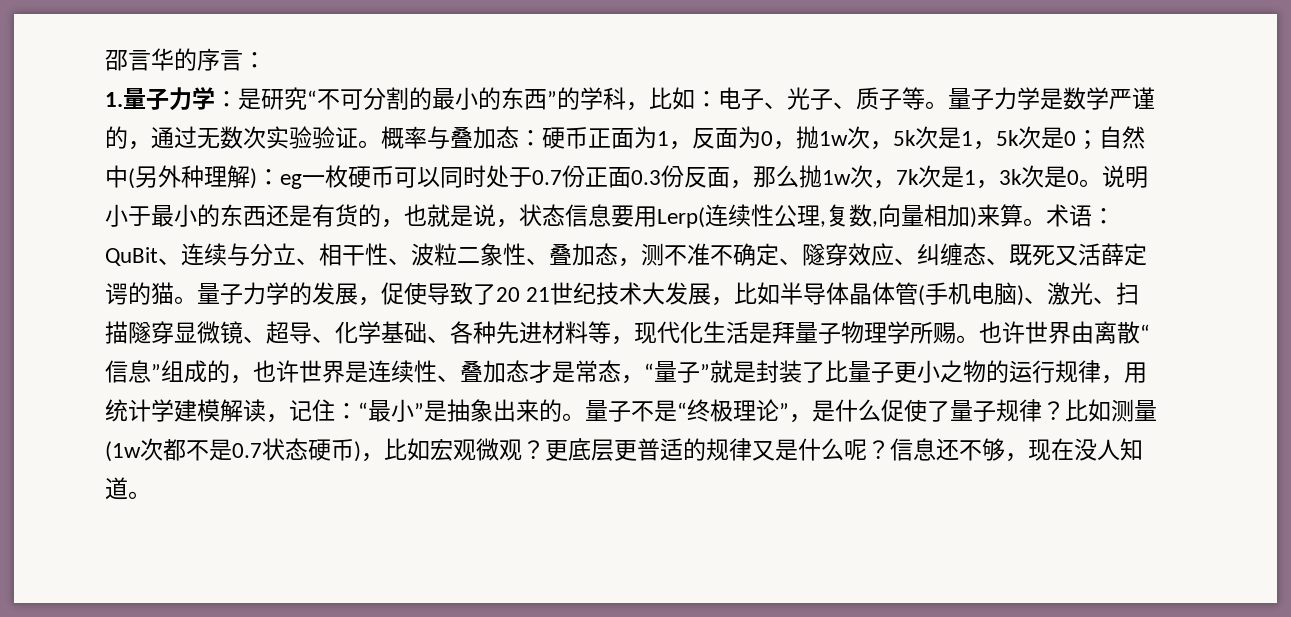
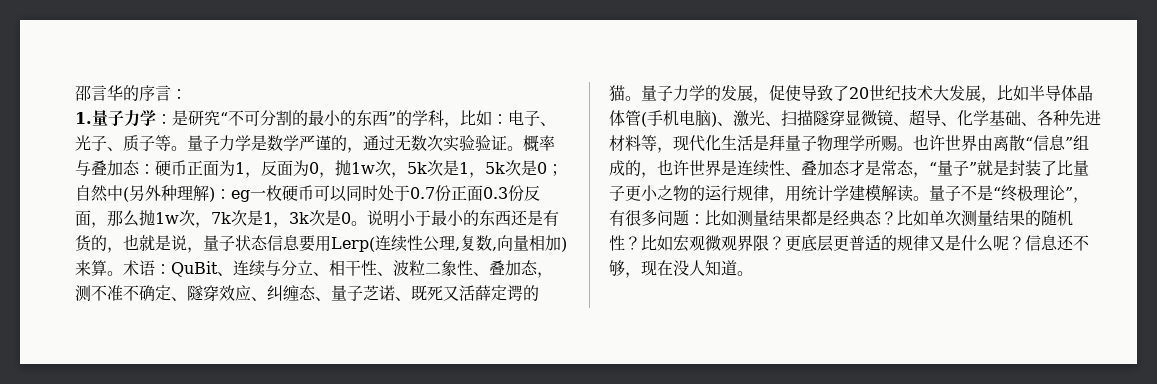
(519, 223) none -> [203,235,235,251] 量子
(1009, 261) none -> [331,285,411,301] 量子芝诺、
[526,287,551,302] 21 -> (869, 93) none
[266,399,562,423] ，记住：“最小”是抽象出来的 -> (913, 193) none
[812,399,1157,422] [105,438,384,462] 是什么促使了量子规律？比如测量(1w次都不是0.7状态硬币)， -> [609,210,1073,227] [609,235,641,251] 有很多问题：比如测量结果都是经典态？比如单次测量结果的随机性？
(522, 450) none -> [737,235,769,251] 界限

